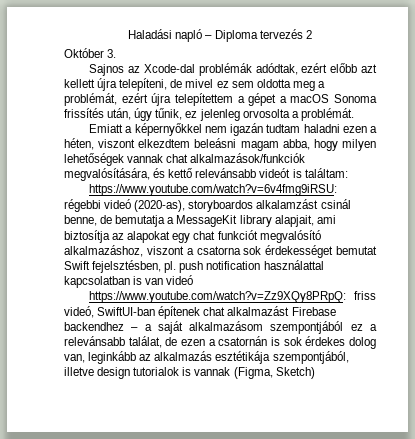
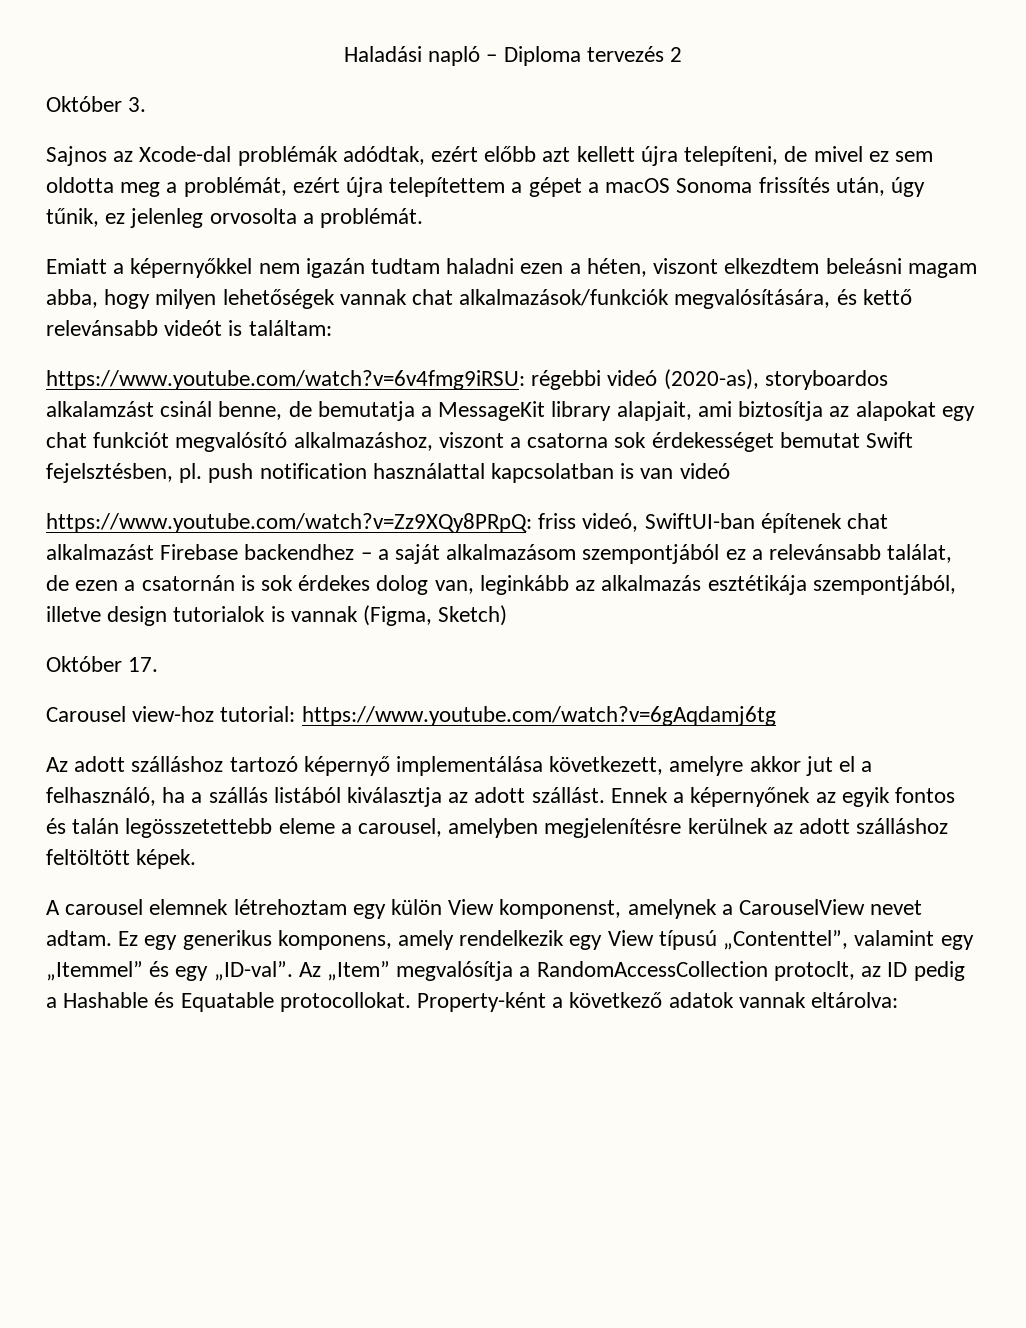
(315, 373) none -> [46,656,159,672] [46,706,776,726] [46,756,873,776] [46,787,955,807] [46,818,949,838] [46,849,197,869] [46,899,923,919] [46,930,974,950] [46,961,965,981] [46,992,899,1012] // Október 17. // Carousel view-hoz tutorial: https://www.youtube.com/watch?v=6gAqdamj6tg // Az adott szálláshoz tartozó képernyő implementálása következett, amelyre akkor jut el a felhasználó, ha a szállás listából kiválasztja az adott szállást. Ennek a képernyőnek az egyik fontos és talán legösszetettebb eleme a carousel, amelyben megjelenítésre kerülnek az adott szálláshoz feltöltött képek. // A carousel elemnek létrehoztam egy külön View komponenst, amelynek a CarouselView nevet adtam. Ez egy generikus komponens, amely rendelkezik egy View típusú „Contenttel”, valamint egy „Itemmel” és egy „ID-val”. Az „Item” megvalósítja a RandomAccessCollection protoclt, az ID pedig a Hashable és Equatable protocollokat. Property-ként a következő adatok vannak eltárolva:

